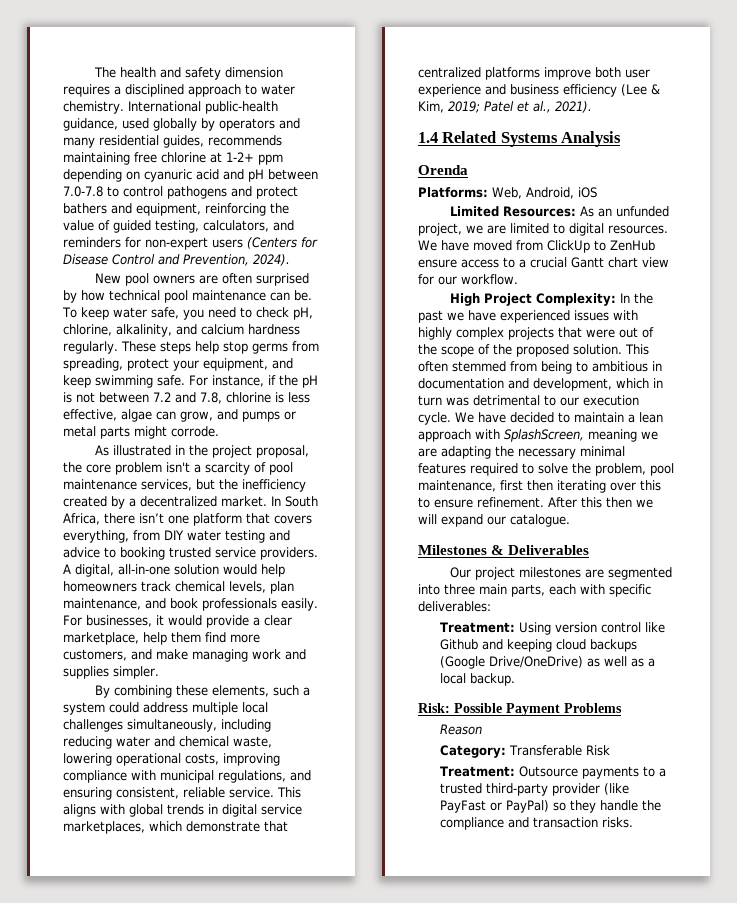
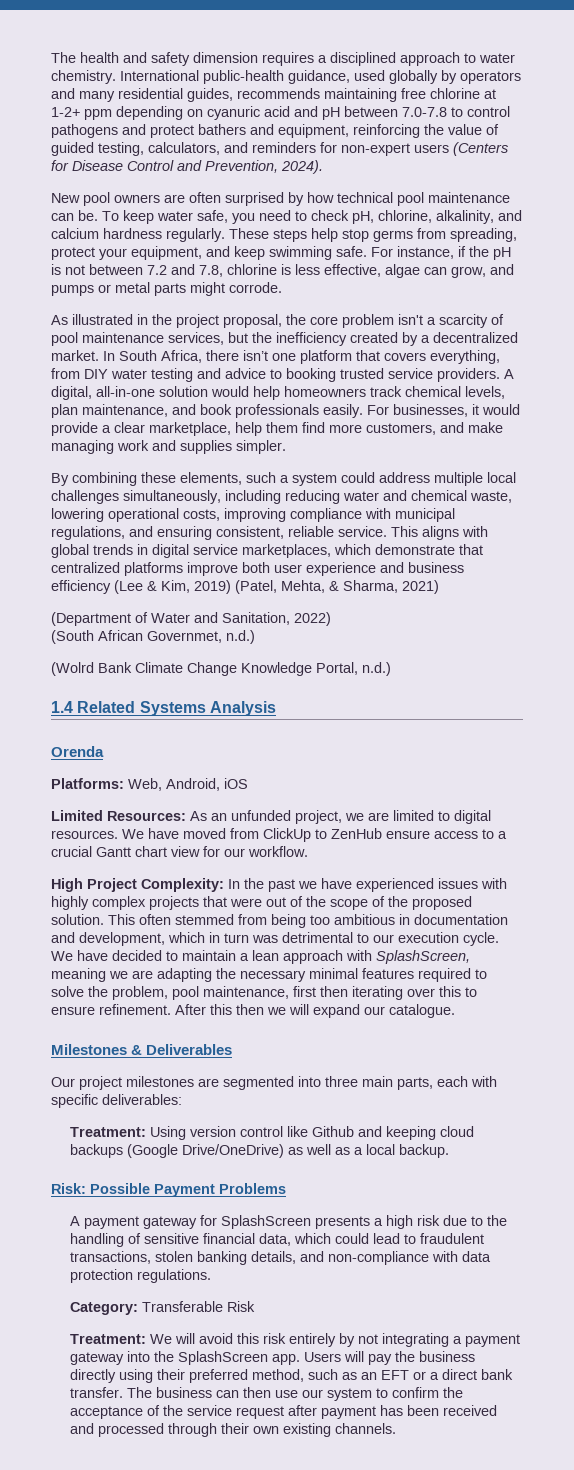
[448,101,592,113] 2019; Patel et al., 2021). -> [194,580,439,594] [51,612,331,626] [51,630,255,644] [51,662,391,676] 2019) (Patel, Mehta, & Sharma, 2021) // (Department of Water and Sanitation, 2022) // (South African Governmet, n.d.) // (Wolrd Bank Climate Change Knowledge Portal, n.d.)
[576,361,588,372] to -> [310,915,330,925] too
[440,724,483,735] [440,745,611,758] [440,766,667,779] [440,783,630,796] [440,800,662,813] [440,817,634,830] Reason // Category: Transferable Risk // Treatment: Outsource payments to a trusted third-party provider (like PayFast or PayPal) so they handle the compliance and transaction risks. -> [70,1215,508,1229] [70,1233,485,1247] [70,1251,492,1265] [70,1269,212,1283] [70,1301,256,1315] [70,1333,521,1347] [70,1351,476,1365] [70,1369,514,1383] [70,1387,464,1401] [70,1405,498,1419] [70,1423,397,1437] A payment gateway for SplashScreen presents a high risk due to the handling of sensitive financial data, which could lead to fraudulent transactions, stolen banking details, and non-compliance with data protection regulations. // Category: Transferable Risk // Treatment: We will avoid this risk entirely by not integrating a payment gateway into the SplashScreen app. Users will pay the business directly using their preferred method, such as an EFT or a direct bank transfer. The business can then use our system to confirm the acceptance of the service request after payment has been received and processed through their own existing channels.

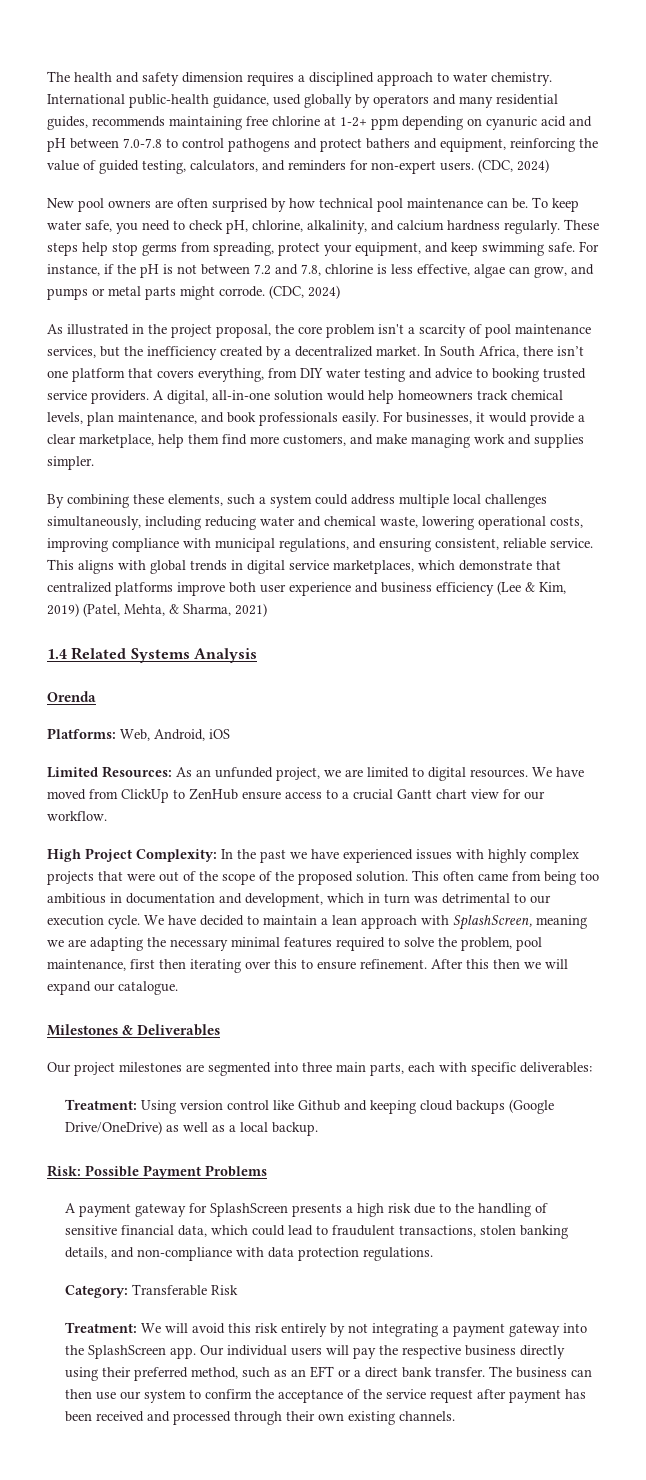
[414,142,508,156] [51,160,323,174] users (Centers for Disease Control and Prevention, 2024). -> [440,159,549,173] users. (CDC, 2024)
(282, 287) none -> [269,285,340,299] (CDC, 2024)
[51,612,331,626] [51,630,255,644] [51,662,391,676] // (Department of Water and Sanitation, 2022) // (South African Governmet, n.d.) // (Wolrd Bank Climate Change Knowledge Portal, n.d.) -> (267, 610) none
[175,914,234,925] stemmed -> [478,873,508,881] came
[304,1352,342,1362] Users -> [199,1345,322,1356] Our individual users
(416, 1356) none -> [401,1345,461,1359] respective

